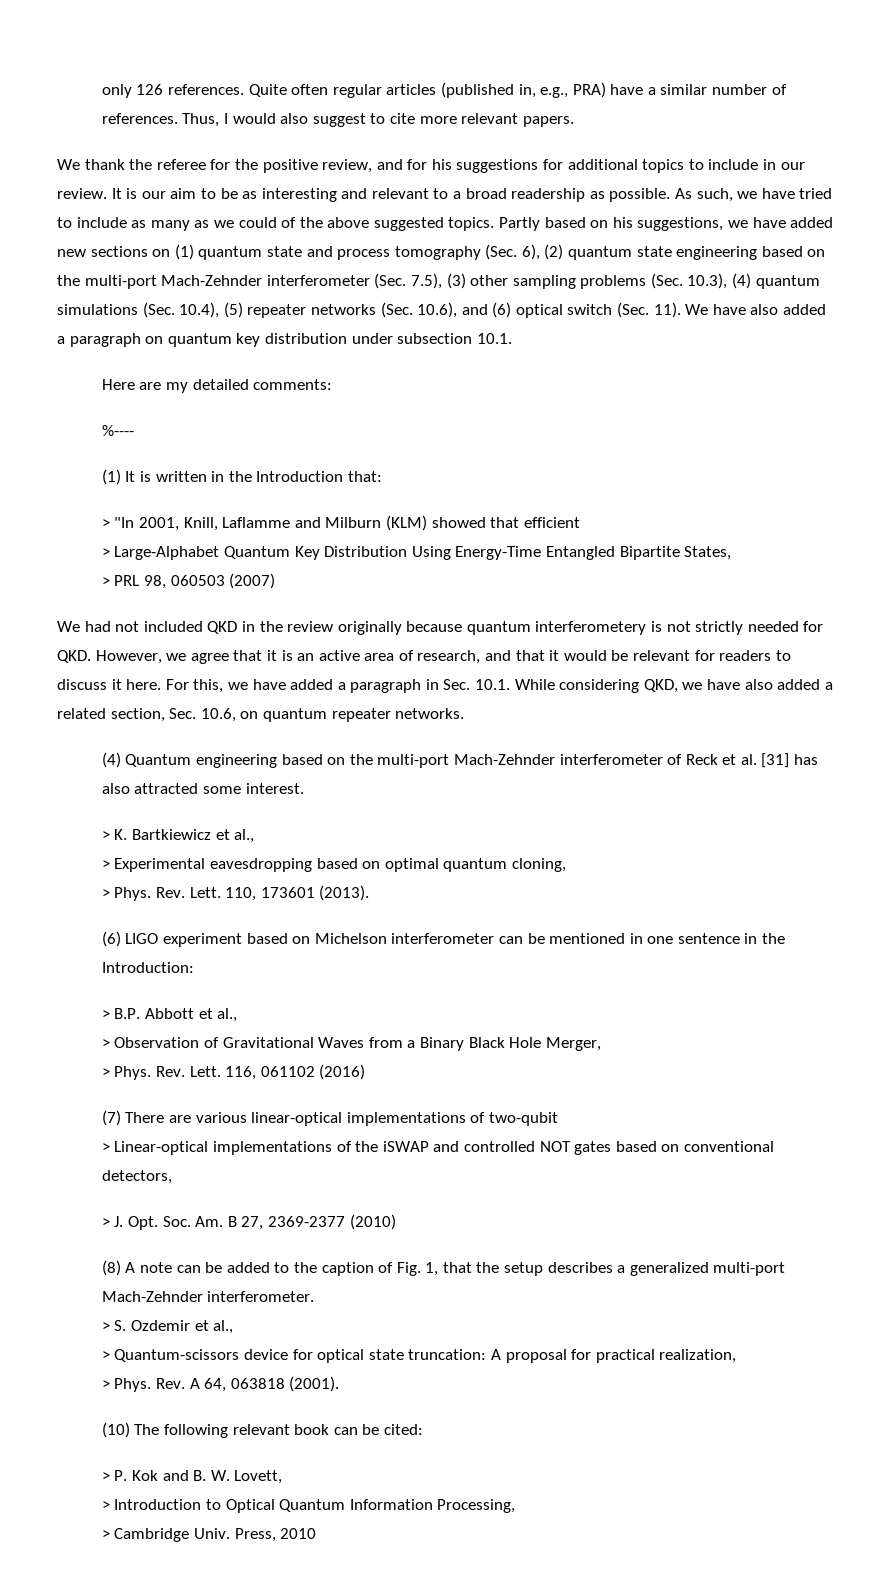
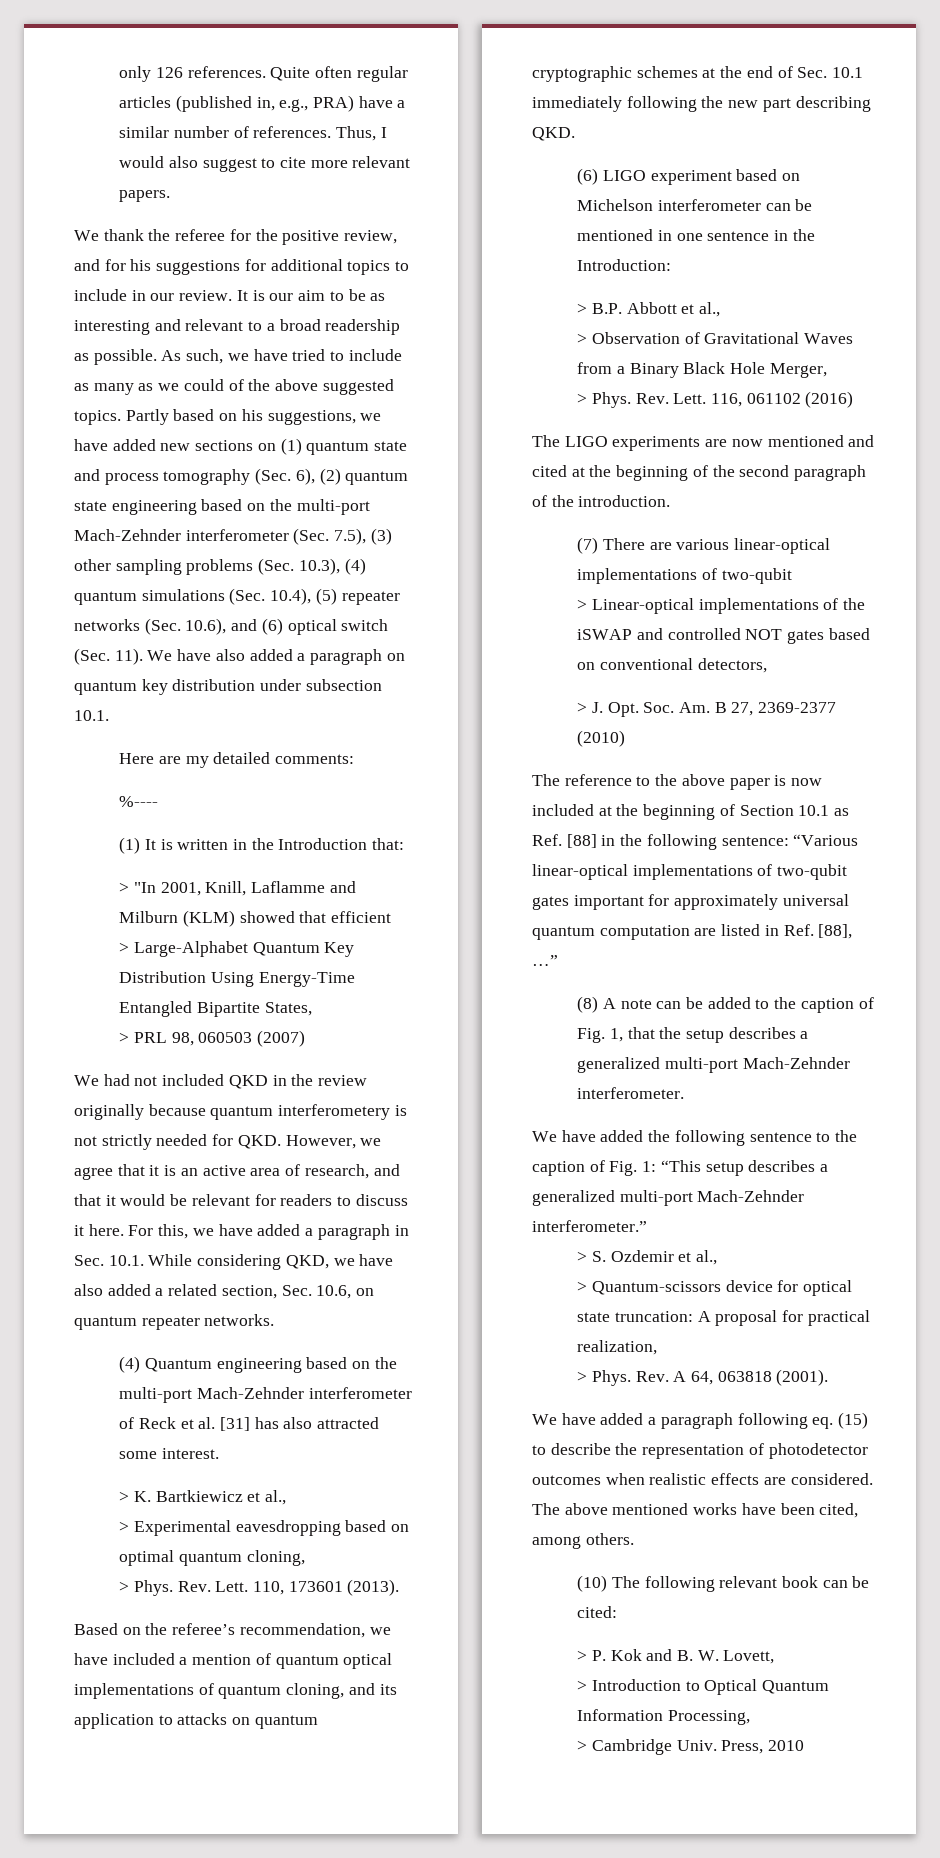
(370, 893) none -> [74,1623,391,1638] [74,1653,393,1669] [74,1683,397,1699] [74,1713,318,1729] [532,66,864,82] [532,96,871,112] [532,127,575,141] // Based on the referee’s recommendation, we have included a mention of quantum optical implementations of quantum cloning, and its application to attacks on quantum cryptographic schemes at the end of Sec. 10.1 immediately following the new part describing QKD.
(366, 1072) none -> [532,435,875,451] [532,465,867,481] [532,495,671,507] // The LIGO experiments are now mentioned and cited at the beginning of the second paragraph of the introduction.
(396, 1222) none -> [532,774,823,790] [532,804,850,820] [532,834,859,850] [532,864,848,880] [532,894,849,910] [532,924,853,940] [532,955,558,966] // The reference to the above paper is now included at the beginning of Section 10.1 as Ref. [88] in the following sentence: “Various linear-optical implementations of two-qubit gates important for approximately universal quantum computation are listed in Ref. [88], …”
(315, 1296) none -> [532,1130,858,1146] [532,1160,829,1176] [532,1190,805,1206] [532,1220,647,1232] // We have added the following sentence to the caption of Fig. 1: “This setup describes a generalized multi-port Mach-Zehnder interferometer.”
(340, 1384) none -> [532,1412,869,1429] [532,1443,868,1459] [532,1473,873,1485] [532,1503,859,1518] [532,1533,634,1549] // We have added a paragraph following eq. (15) to describe the representation of photodetector outcomes when realistic effects are considered. The above mentioned works have been cited, among others.

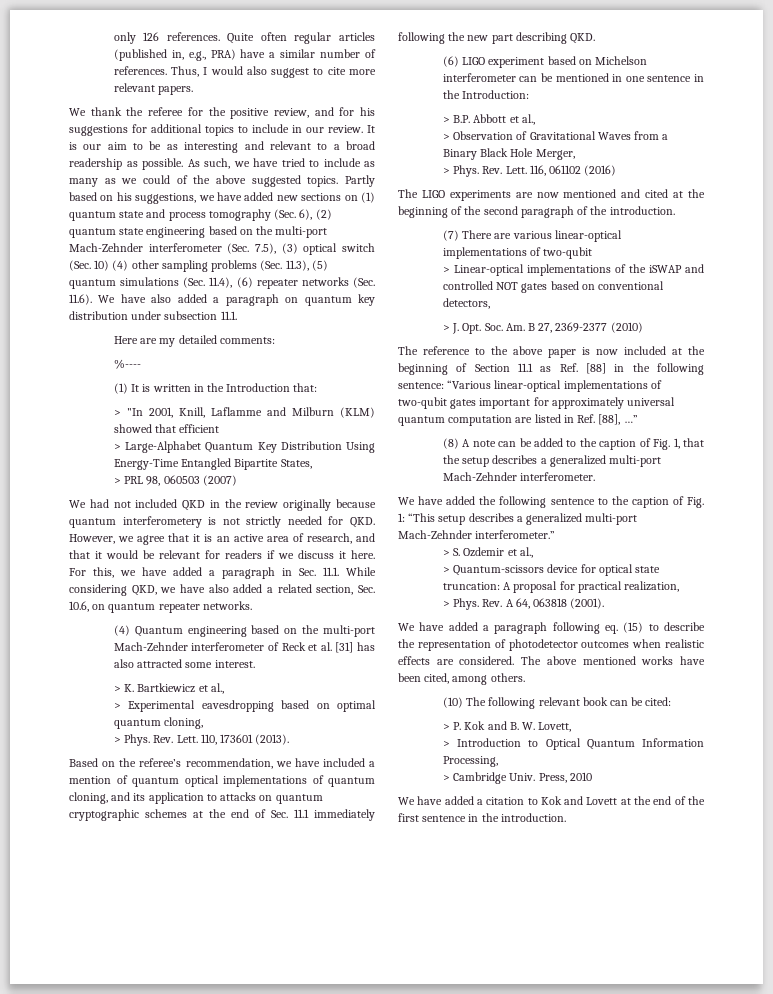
(392, 536) none -> [303,243,375,255] [69,260,129,271] optical switch (Sec. 10) (4)
[298,558,366,575] 10.3), (4) -> [285,260,328,271] 11.3), (5)
[270,588,337,605] 10.4), (5) -> [209,277,253,288] 11.4), (6)
[185,618,389,635] [74,648,143,665] 10.6), and (6) optical switch (Sec. 11). -> [69,294,92,305] 11.6).
[74,710,109,721] 10.1. -> [220,311,237,320] 11.1.
[337,1196,352,1206] to -> [267,550,294,559] if we
[108,1255,144,1266] 10.1. -> [323,567,339,576] 11.1.
[832,67,864,78] 10.1 -> [294,809,309,818] 11.1
[798,805,830,816] 10.1 -> [518,363,533,372] 11.1
(804, 1745) none -> [398,796,706,805] [398,813,566,822] // We have added a citation to Kok and Lovett at the end of the first sentence in the introduction.

